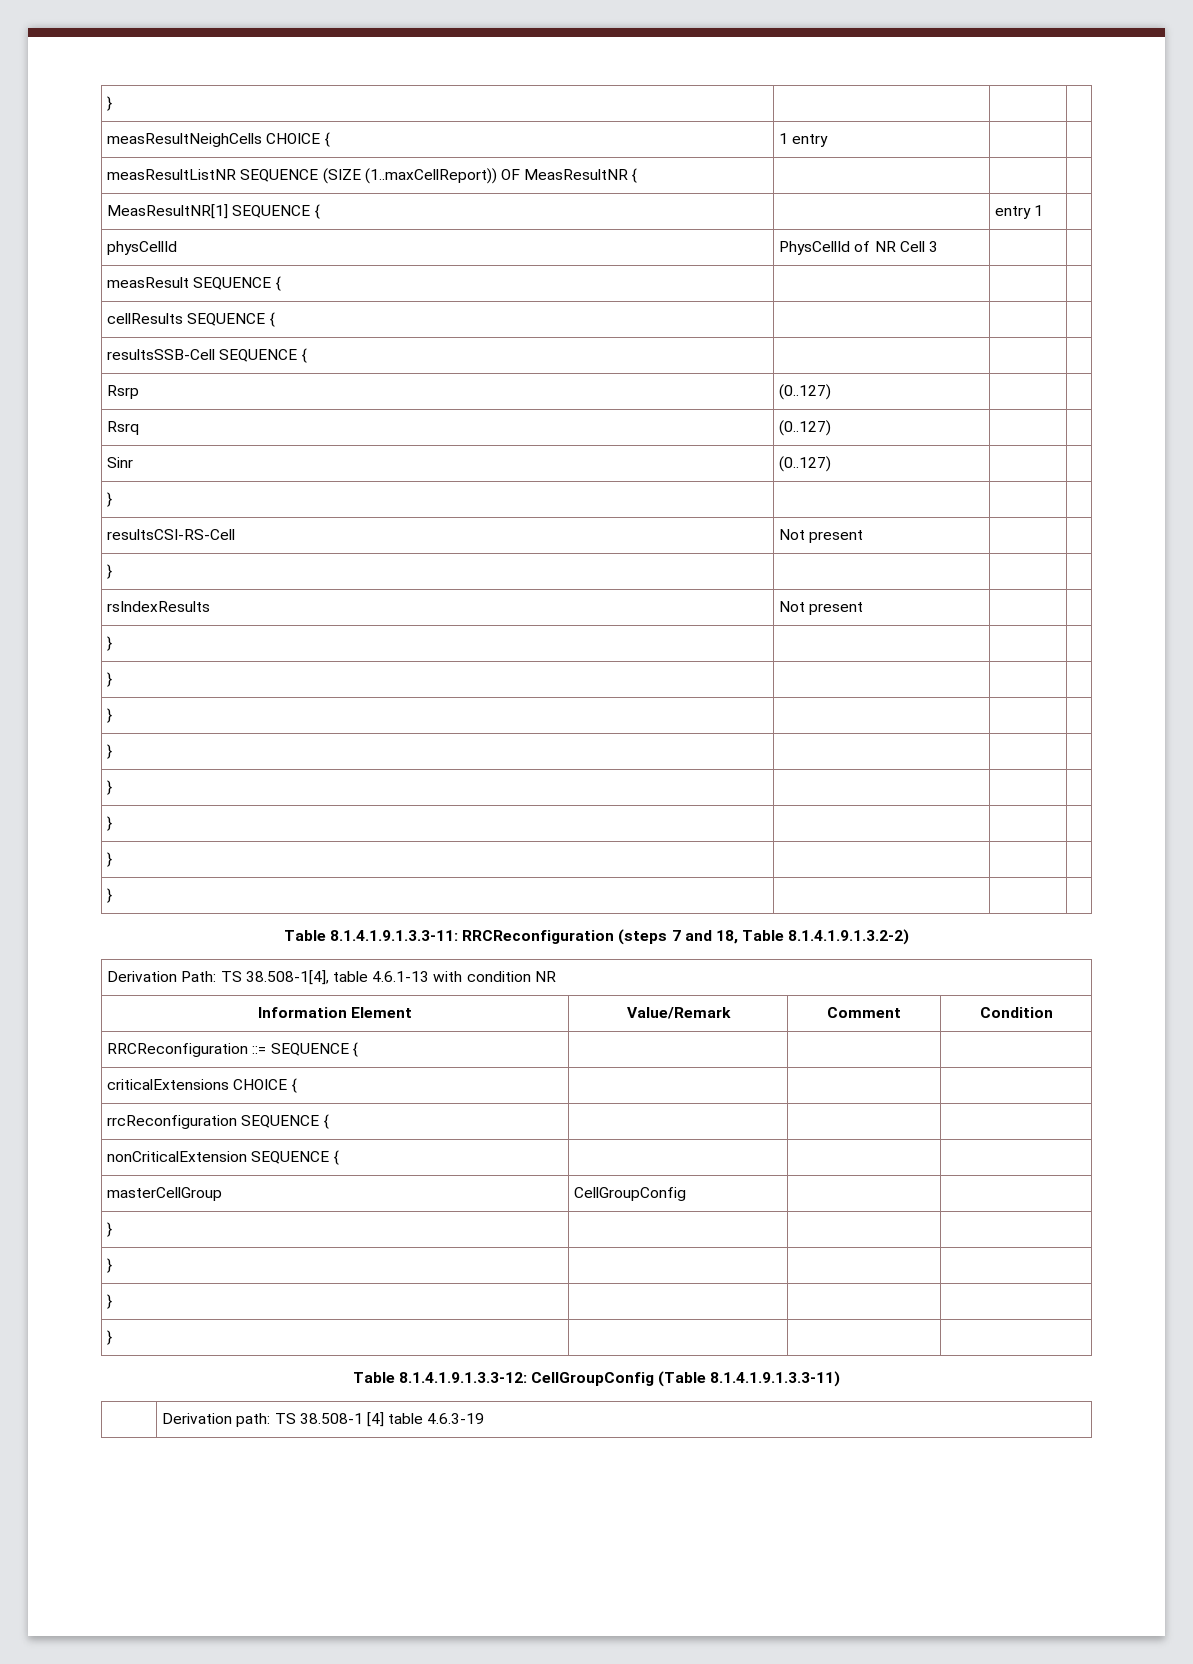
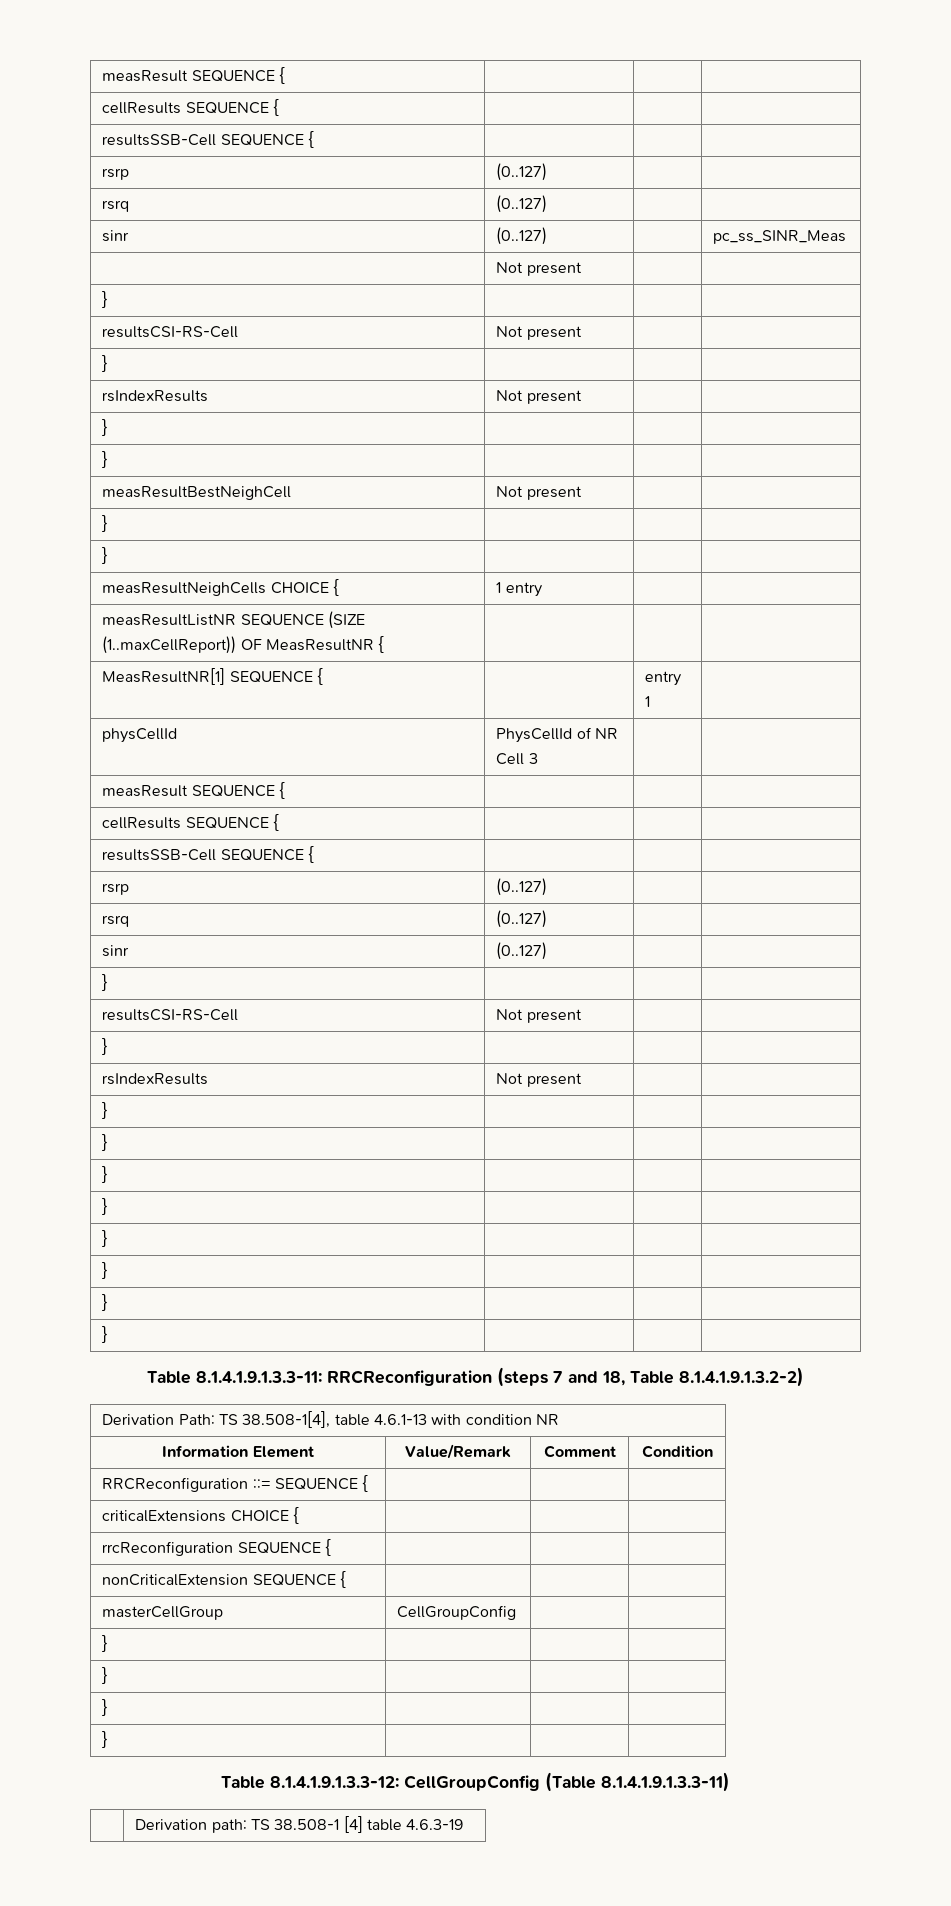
(107, 103) none -> [102,67,286,84] [102,99,280,116] [102,131,315,148] [102,168,130,180] [496,163,548,181] [102,200,130,212] [496,195,548,213] [102,230,130,242] [496,227,548,245] [713,230,847,244] [496,262,582,276] [102,291,109,308] [102,326,239,338] [496,326,582,340] [102,355,109,372] [102,390,209,402] [496,390,582,404] [102,419,109,436] [102,451,109,468] [102,486,292,500] [496,486,582,500] [102,515,109,532] measResult SEQUENCE { | | | // cellResults SEQUENCE { | | | // resultsSSB-Cell SEQUENCE { | | | // rsrp | (0..127) | | // rsrq | (0..127) | | // sinr | (0..127) | | pc_ss_SINR_Meas // | Not present | | // } | | | // resultsCSI-RS-Cell | Not present | | // } | | | // rsIndexResults | Not present | | // } | | | // } | | | // measResultBestNeighCell | Not present | | // } | | | //
[107,385,140,399] [779,384,832,400] [107,421,140,435] [779,420,832,436] [107,457,134,468] Rsrp | (0..127) | | // Rsrq | (0..127) | | // Sinr -> [102,883,130,895] [496,878,548,896] [102,915,130,927] [496,910,548,928] [102,945,130,957] rsrp | (0..127) | | // rsrq | (0..127) | | // sinr

